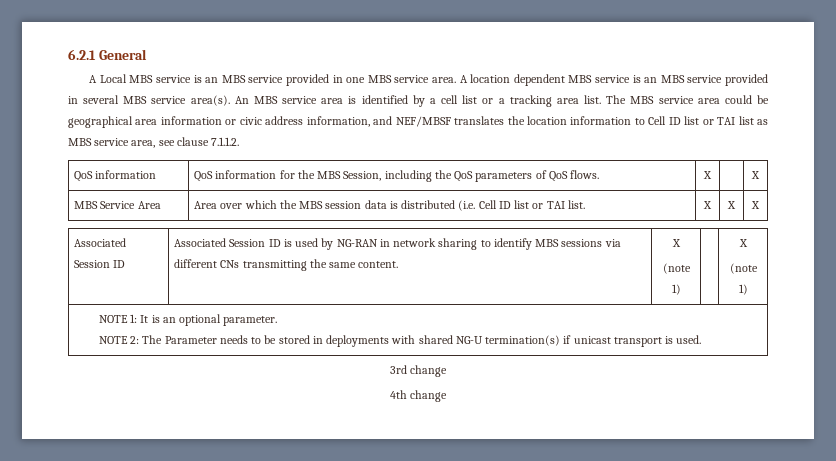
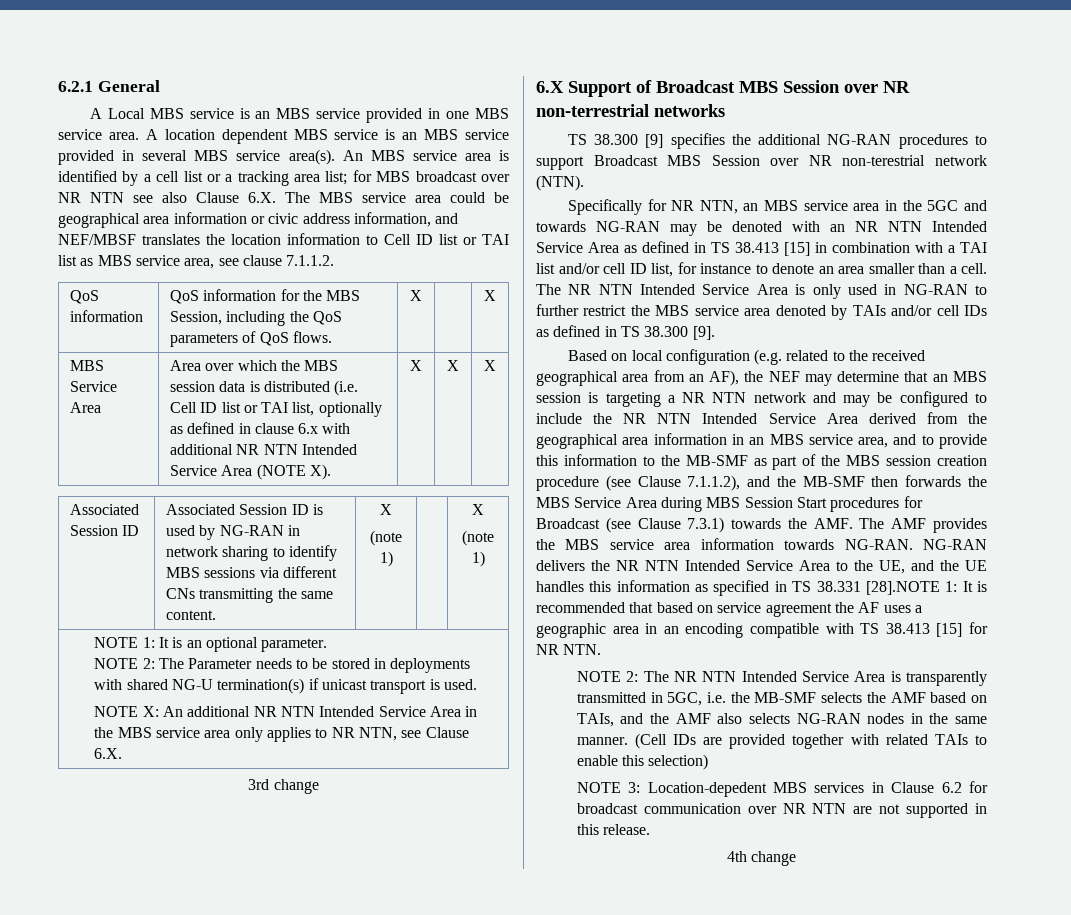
[584,95,602,104] list. -> [325,170,510,185] [58,192,276,203] list; for MBS broadcast over NR NTN see also Clause 6.X.
[567,200,585,209] list. -> [292,402,382,417] [169,422,351,434] [169,444,357,455] [169,464,331,480] list, optionally as defined in clause 6.x with additional NR NTN Intended Service Area (NOTE X).
[389,365,448,377] // 3rd change -> [94,706,478,717] [94,727,469,742] [94,748,123,759] [248,779,319,794] [536,80,910,97] [536,104,725,117] [567,133,987,149] [536,155,987,170] [536,175,584,191] [567,199,988,215] [536,221,987,236] [536,241,987,256] [536,262,987,277] [536,284,987,299] [536,304,987,320] [536,325,715,340] [567,349,926,365] [536,370,987,386] [536,391,987,407] [536,412,987,424] [536,433,987,449] [536,454,988,470] [536,475,987,491] [536,496,923,512] [536,517,987,533] [536,538,987,550] [536,560,987,574] [536,580,988,596] [536,602,922,617] [536,622,989,638] [536,644,602,655] [576,671,987,686] [576,692,988,706] [576,713,987,727] [576,733,987,749] [576,754,709,770] [576,781,988,797] [576,803,987,818] [576,824,651,835] // NOTE X: An additional NR NTN Intended Service Area in the MBS service area only applies to NR NTN, see Clause 6.X. // 3rd change // 6.X Support of Broadcast MBS Session over NR non-terrestrial networks // TS 38.300 [9] specifies the additional NG-RAN procedures to support Broadcast MBS Session over NR non-terestrial network (NTN). // Specifically for NR NTN, an MBS service area in the 5GC and towards NG-RAN may be denoted with an NR NTN Intended Service Area as defined in TS 38.413 [15] in combination with a TAI list and/or cell ID list, for instance to denote an area smaller than a cell. The NR NTN Intended Service Area is only used in NG-RAN to further restrict the MBS service area denoted by TAIs and/or cell IDs as defined in TS 38.300 [9]. // Based on local configuration (e.g. related to the received geographical area from an AF), the NEF may determine that an MBS session is targeting a NR NTN network and may be configured to include the NR NTN Intended Service Area derived from the geographical area information in an MBS service area, and to provide this information to the MB-SMF as part of the MBS session creation procedure (see Clause 7.1.1.2), and the MB-SMF then forwards the MBS Service Area during MBS Session Start procedures for Broadcast (see Clause 7.3.1) towards the AMF. The AMF provides the MBS service area information towards NG-RAN. NG-RAN delivers the NR NTN Intended Service Area to the UE, and the UE handles this information as specified in TS 38.331 [28].NOTE 1: It is recommended that based on service agreement the AF uses a geographic area in an encoding compatible with TS 38.413 [15] for NR NTN. // NOTE 2: The NR NTN Intended Service Area is transparently transmitted in 5GC, i.e. the MB-SMF selects the AMF based on TAIs, and the AMF also selects NG-RAN nodes in the same manner. (Cell IDs are provided together with related TAIs to enable this selection) // NOTE 3: Location-depedent MBS services in Clause 6.2 for broadcast communication over NR NTN are not supported in this release.

